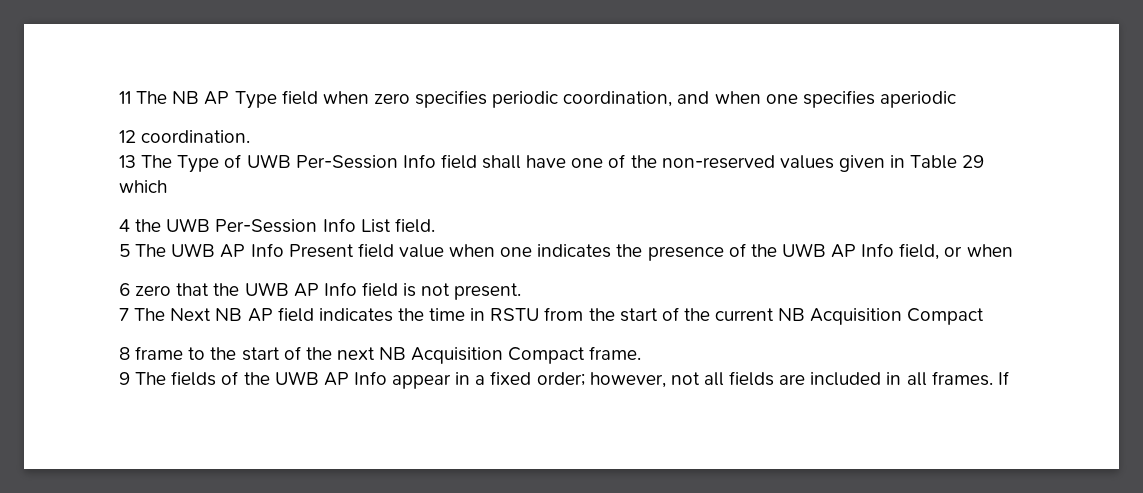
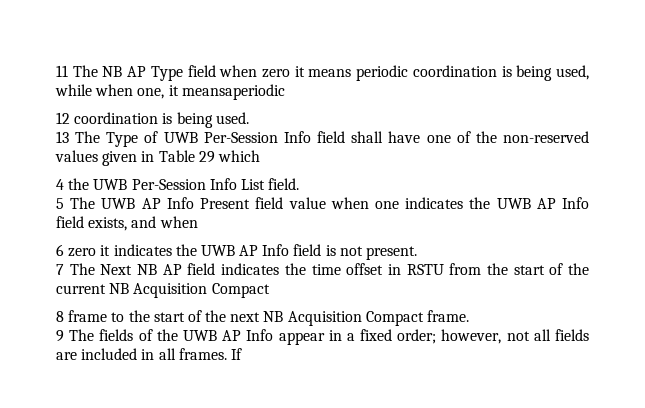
[415,90,956,108] [119,130,251,143] specifies periodic coordination, and when one specifies aperiodic // 12 coordination. -> [294,65,589,81] [55,84,285,100] [56,112,249,128] it means periodic coordination is being used, while when one, it meansaperiodic // 12 coordination is being used.
[647,243,963,261] presence of the UWB AP Info field, or -> [496,197,589,209] [56,216,157,231] UWB AP Info field exists, and
[176,283,210,296] that -> [100,244,172,256] it indicates
(466, 314) none -> [346,263,384,275] offset

